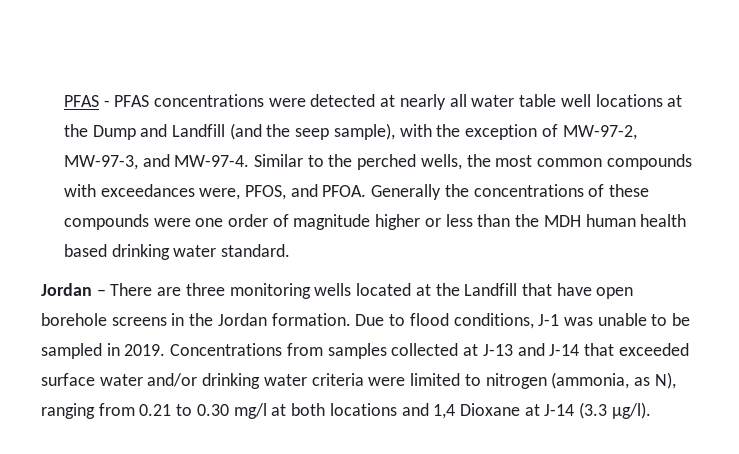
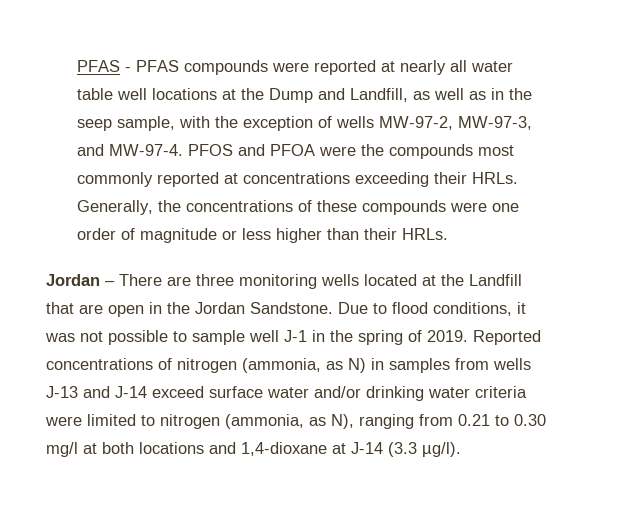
[153,94,376,107] concentrations were detected -> [184,60,377,75] compounds were reported
[171,123,262,140] Landfill (and -> [350,88,505,102] Landfill, as well as in
[333,123,395,140] sample), -> [117,116,176,131] sample,
(558, 130) none -> [336,116,375,128] wells
[253,154,692,170] [63,184,442,200] Similar to the perched wells, the most common compounds with exceedances were, PFOS, and PFOA. Generally -> [188,144,515,159] [77,172,519,187] [77,200,154,215] PFOS and PFOA were the compounds most commonly reported at concentrations exceeding their HRLs. Generally,
[375,214,421,230] higher -> (218, 235) none
[477,214,687,227] [63,244,290,260] than the MDH human health based drinking water standard. -> [276,228,449,243] higher than their HRLs.
[556,283,634,299] [41,313,167,326] have open borehole screens -> [79,304,144,317] are open
[271,313,351,326] formation. -> [250,302,333,314] Sandstone.
[538,313,691,326] [41,343,479,359] J-1 was unable to be sampled in 2019. Concentrations from samples collected at -> [517,302,526,314] [45,330,541,345] [46,358,531,373] it was not possible to sample well J-1 in the spring of 2019. Reported concentrations of nitrogen (ammonia, as N) in samples from wells
[583,343,689,356] that exceeded -> [152,386,204,398] exceed
[433,403,520,419] 1,4 Dioxane -> [241,442,327,456] 1,4-dioxane

